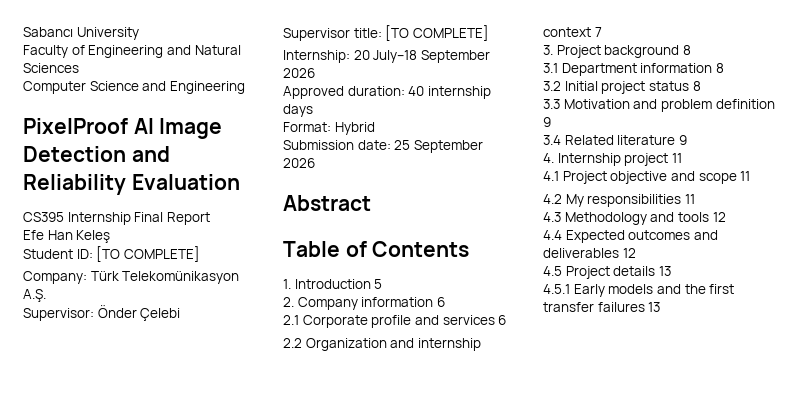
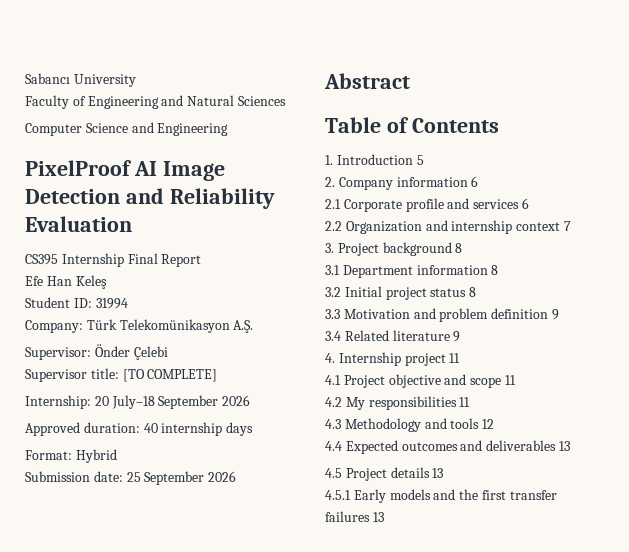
[96,246,200,262] [TO COMPLETE] -> [95,298,128,309] 31994
[622,248,636,258] 12 -> [558,441,570,451] 13

